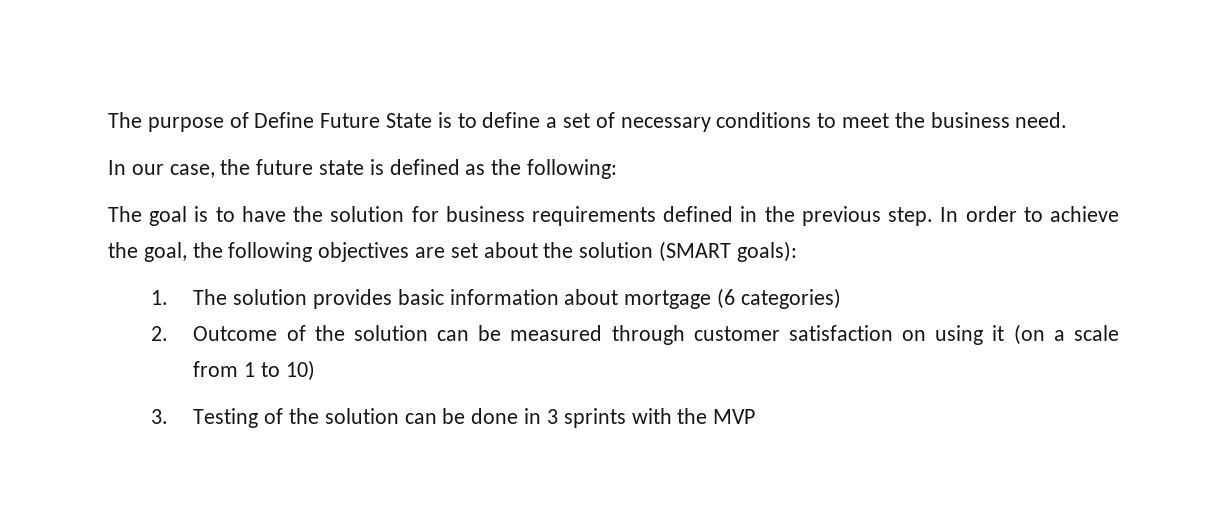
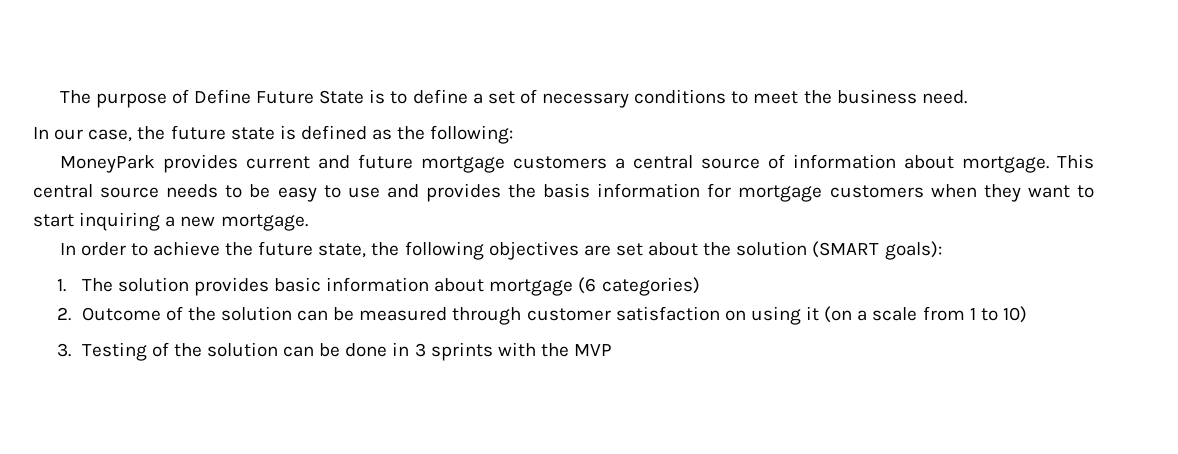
[108,206,934,226] The goal is to have the solution for business requirements defined in the previous step. -> [59,154,1094,173] [33,183,1094,202] [33,212,308,231] MoneyPark provides current and future mortgage customers a central source of information about mortgage. This central source needs to be easy to use and provides the basis information for mortgage customers when they want to start inquiring a new mortgage. //
[143,242,187,262] goal, -> [258,241,367,258] future state,

